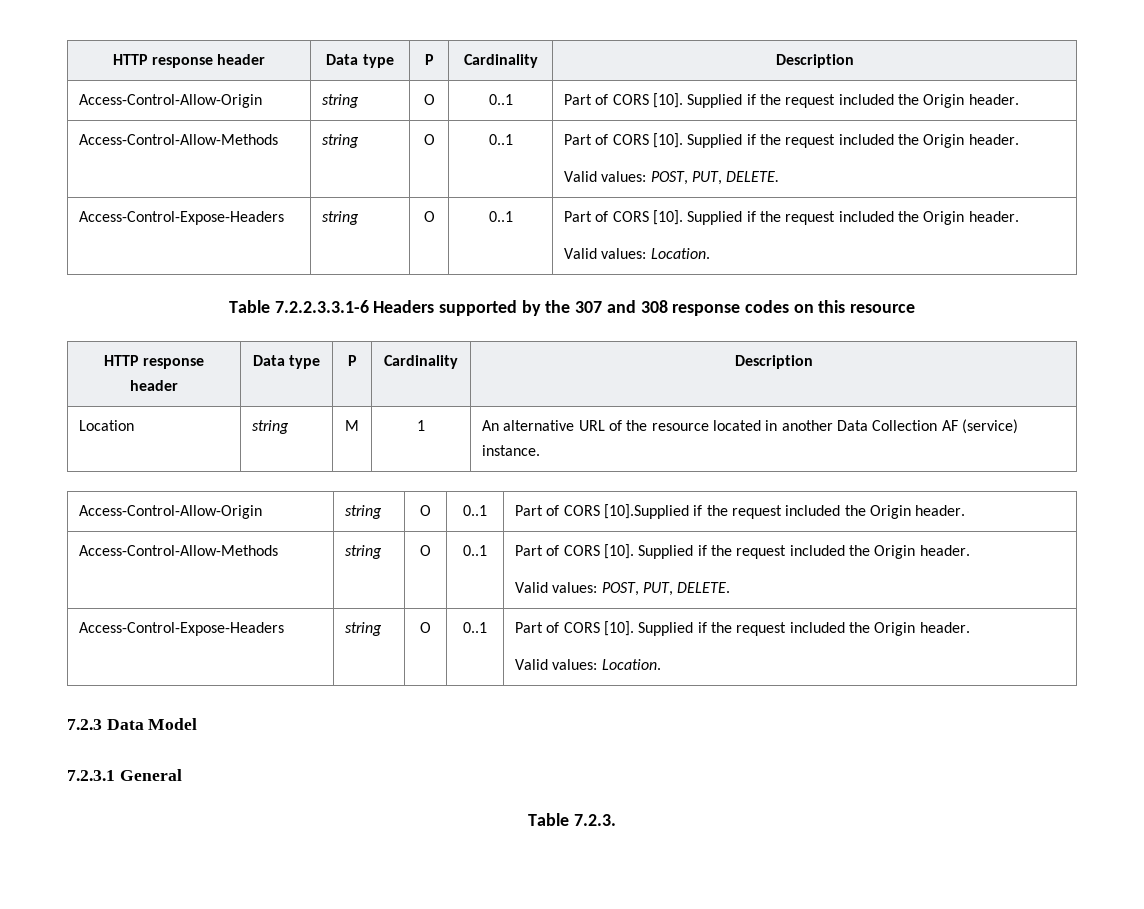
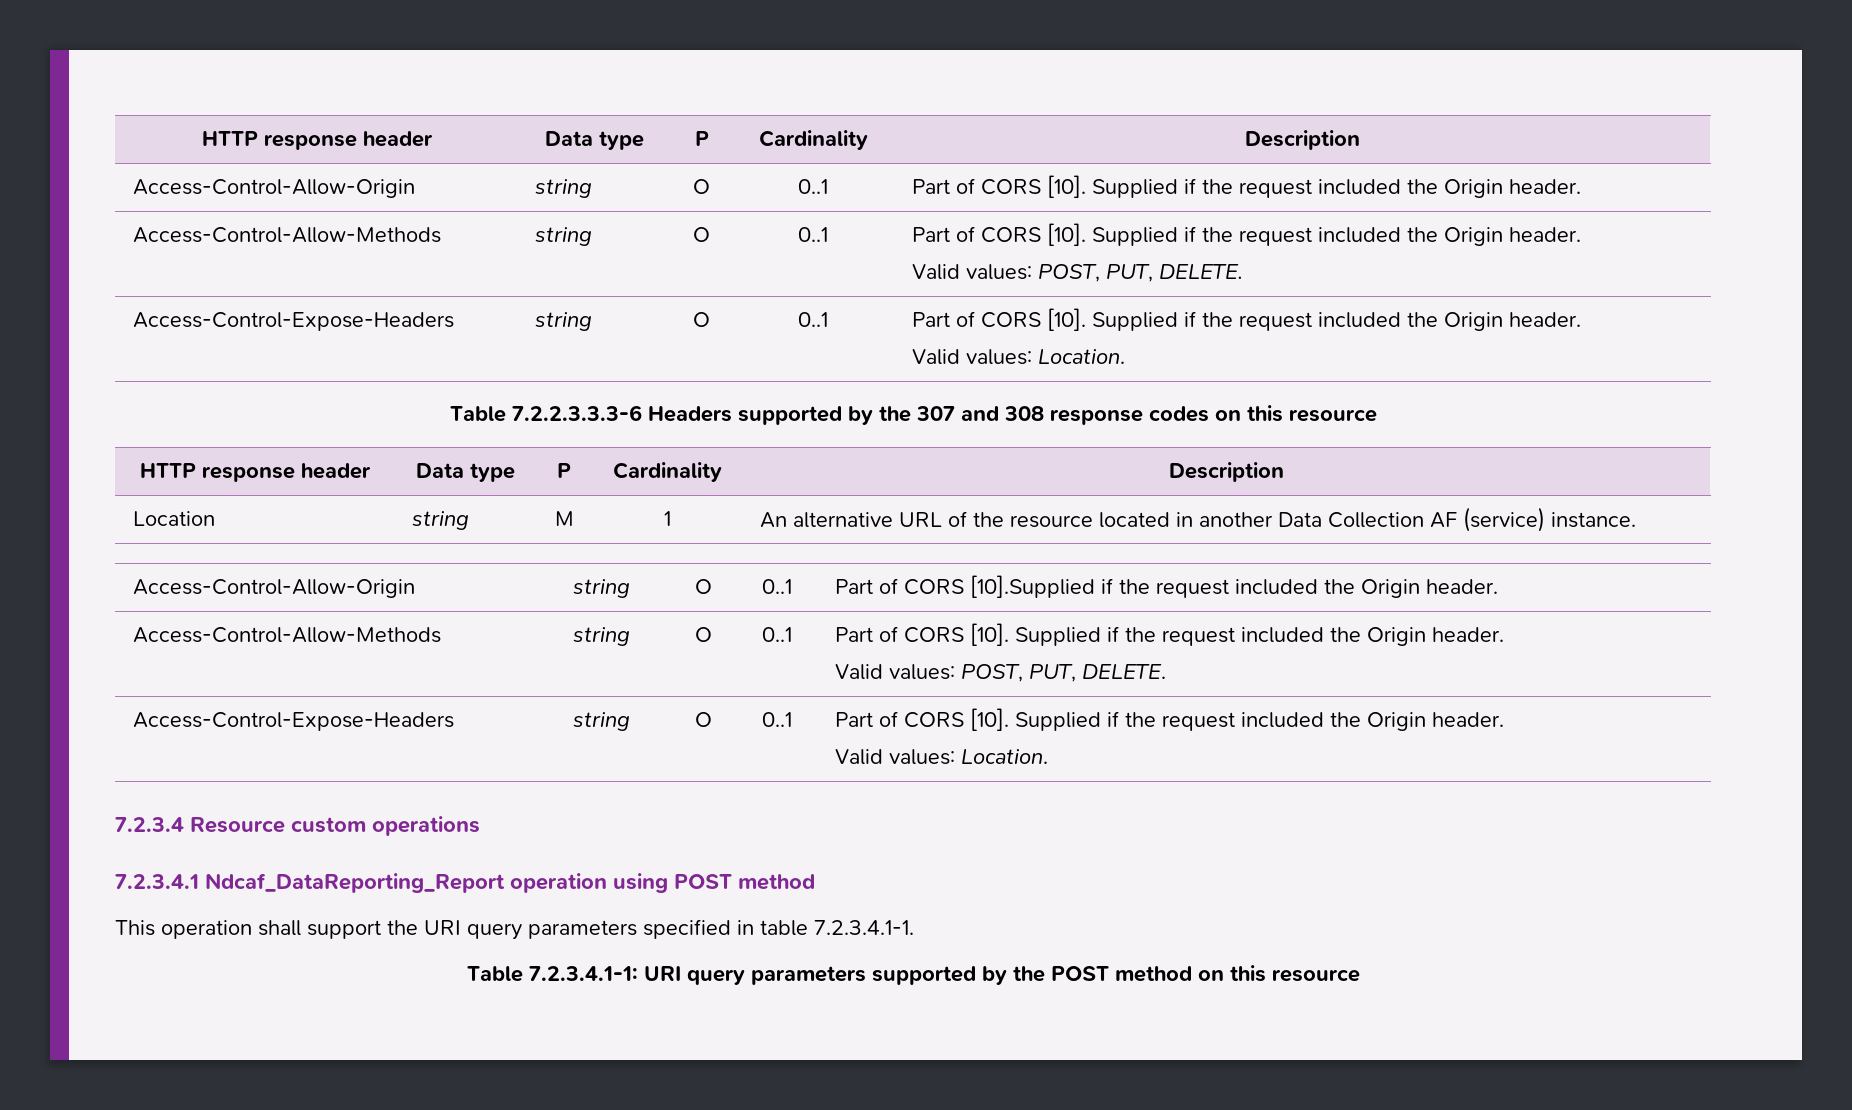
[274,300,369,313] 7.2.2.3.3.1-6 -> [511,405,642,421] 7.2.2.3.3.3-6
[67,718,198,730] [67,769,182,781] [528,813,616,826] 7.2.3 Data Model // 7.2.3.1 General // Table 7.2.3. -> [115,816,480,836] [115,873,815,893] [115,919,914,940] [466,965,1360,985] 7.2.3.4 Resource custom operations // 7.2.3.4.1 Ndcaf_DataReporting_Report operation using POST method // This operation shall support the URI query parameters specified in table 7.2.3.4.1-1. // Table 7.2.3.4.1-1: URI query parameters supported by the POST method on this resource

